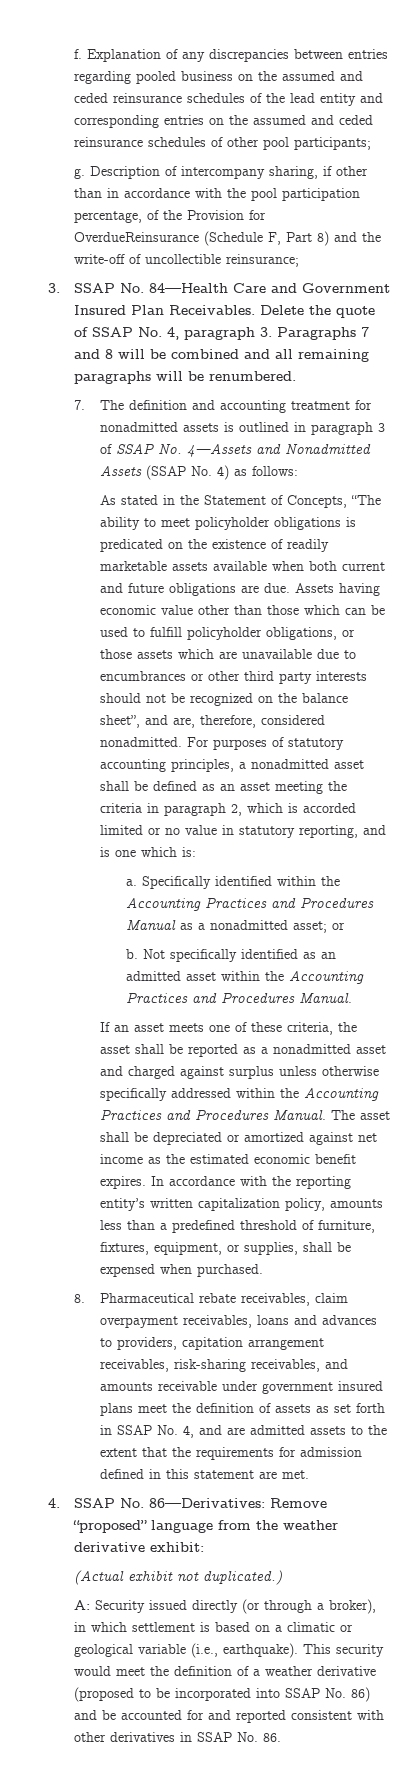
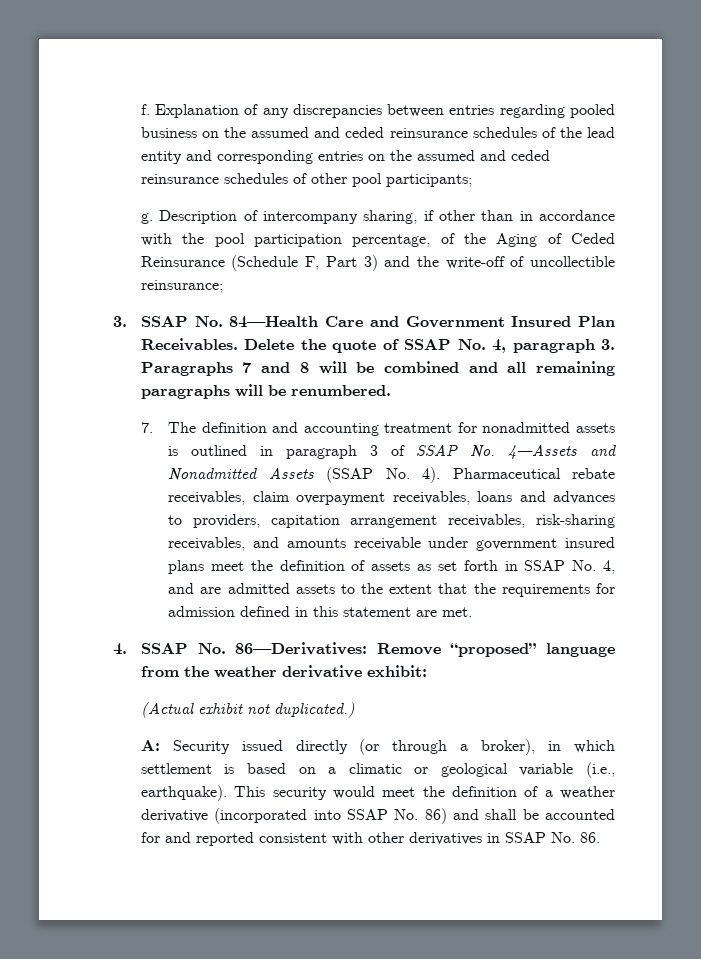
[187,210,267,220] [74,232,200,242] Provision for OverdueReinsurance -> [496,233,615,247] [140,256,225,267] Aging of Ceded Reinsurance
[317,231,330,246] 8) -> [363,255,378,271] 3)
[217,465,299,480] [100,495,382,508] [100,517,357,530] [100,539,330,552] [100,561,386,571] [100,583,381,596] [100,605,386,615] [100,627,356,640] [100,649,357,659] [100,671,368,684] [100,693,349,706] [100,715,326,728] [100,737,345,750] [100,759,365,772] [100,781,348,794] [100,803,357,816] [100,825,387,838] [100,847,197,857] [126,876,341,889] [126,897,375,911] [126,919,346,933] [126,949,337,962] [126,971,365,984] [126,992,353,1003] [100,1022,358,1035] [100,1044,387,1057] [100,1066,380,1079] [100,1088,380,1101] [100,1109,391,1120] [100,1132,378,1145] [100,1154,357,1164] [100,1176,352,1189] [100,1198,384,1211] [100,1220,376,1233] [100,1242,352,1255] [100,1264,264,1277] [74,1294,86,1303] 4) as follows: // As stated in the Statement of Concepts, “The ability to meet policyholder obligations is predicated on the existence of readily marketable assets available when both current and future obligations are due. Assets having economic value other than those which can be used to fulfill policyholder obligations, or those assets which are unavailable due to encumbrances or other third party interests should not be recognized on the balance sheet”, and are, therefore, considered nonadmitted. For purposes of statutory accounting principles, a nonadmitted asset shall be defined as an asset meeting the criteria in paragraph 2, which is accorded limited or no value in statutory reporting, and is one which is: // a. Specifically identified within the Accounting Practices and Procedures Manual as a nonadmitted asset; or // b. Not specifically identified as an admitted asset within the Accounting Practices and Procedures Manual. // If an asset meets one of these criteria, the asset shall be reported as a nonadmitted asset and charged against surplus unless otherwise specifically addressed within the Accounting Practices and Procedures Manual. The asset shall be depreciated or amortized against net income as the estimated economic benefit expires. In accordance with the reporting entity’s written capitalization policy, amounts less than a predefined threshold of furniture, fixtures, equipment, or supplies, shall be expensed when purchased. // 8. -> [422,467,441,483] 4).
[74,1687,252,1702] (proposed to be incorporated -> [214,808,308,824] (incorporated
(98, 1715) none -> [485,809,518,820] shall

